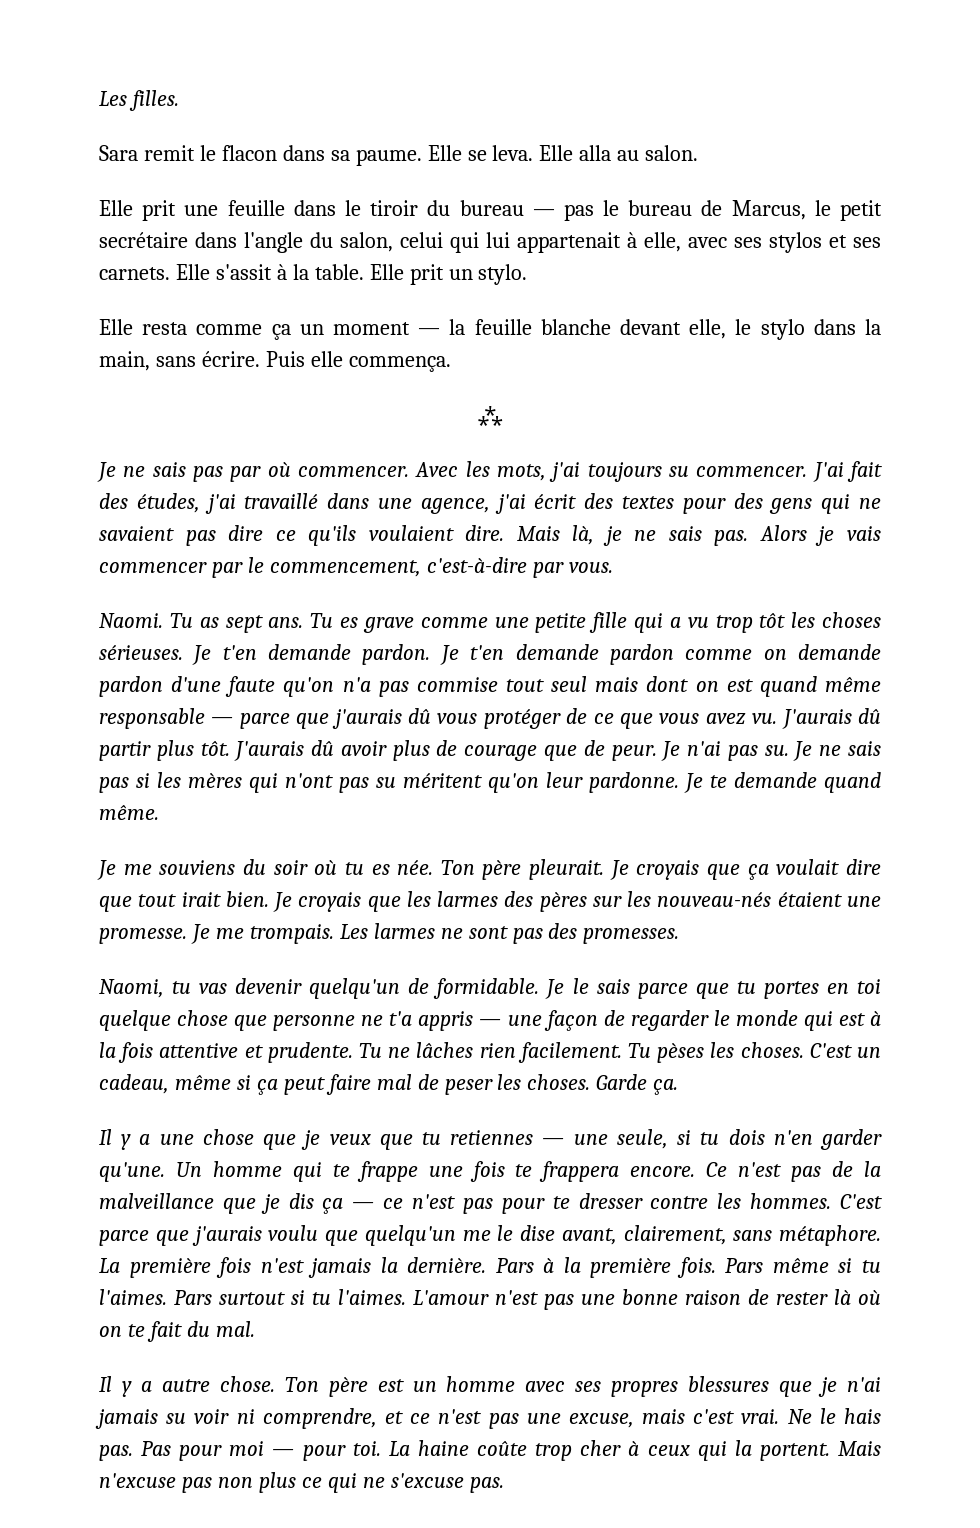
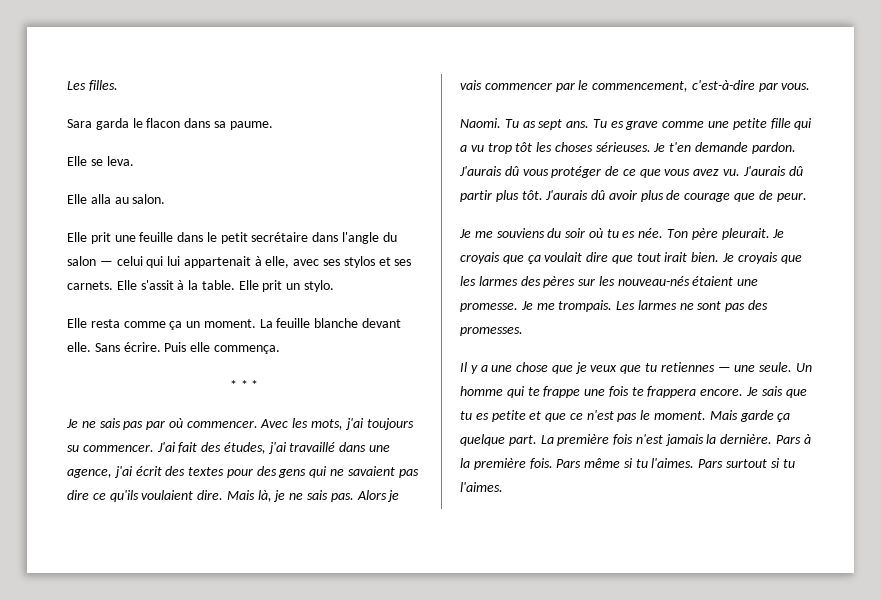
[143,145,195,161] remit -> [95,118,129,130] garda
(422, 157) none -> (273, 125) //
(534, 153) none -> (134, 161) //
[370,200,831,221] tiroir du bureau — pas le bureau de Marcus, le -> (217, 237) none
[340,232,393,252] salon, -> [67,256,113,266] salon —
[333,319,882,340] [99,351,196,371] moment — la feuille blanche devant elle, le stylo dans la main, sans -> [203,318,402,328] [67,342,120,352] moment. La feuille blanche devant elle. Sans
[477,406,503,426] ⁂ -> [229,380,259,390] * * *
[439,644,882,665] [99,676,881,697] [99,708,402,729] Je t'en demande pardon comme on demande pardon d'une faute qu'on n'a pas commise tout seul mais dont on est quand même responsable — parce que j'aurais -> [459,166,502,176] J'aurais
[661,741,882,761] [99,772,881,793] [99,805,159,820] Je n'ai pas su. Je ne sais pas si les mères qui n'ont pas su méritent qu'on leur pardonne. Je te demande quand même. -> (807, 197) none
[99,978,882,999] [99,1010,881,1031] [99,1042,882,1063] [99,1074,679,1095] // Naomi, tu vas devenir quelqu'un de formidable. Je le sais parce que tu portes en toi quelque chose que personne ne t'a appris — une façon de regarder le monde qui est à la fois attentive et prudente. Tu ne lâches rien facilement. Tu pèses les choses. C'est un cadeau, même si ça peut faire mal de peser les choses. Garde ça. -> (523, 331) none
[616,1129,882,1150] [99,1162,165,1182] seule, si tu dois n'en garder qu'une. -> [759,362,793,372] seule.
[706,1161,881,1182] [99,1193,883,1214] [99,1225,881,1246] Ce n'est pas de la malveillance que je dis ça — ce n'est pas pour te dresser contre les hommes. C'est parce que j'aurais voulu que quelqu'un me le dise avant, clairement, sans métaphore. -> [746,386,807,398] [460,410,791,422] [460,434,537,446] Je sais que tu es petite et que ce n'est pas le moment. Mais garde ça quelque part.
[413,1289,881,1310] [99,1321,255,1342] [99,1376,881,1397] [95,1408,881,1429] [99,1440,882,1461] [99,1472,504,1493] L'amour n'est pas une bonne raison de rester là où on te fait du mal. // Il y a autre chose. Ton père est un homme avec ses propres blessures que je n'ai jamais su voir ni comprendre, et ce n'est pas une excuse, mais c'est vrai. Ne le hais pas. Pas pour moi — pour toi. La haine coûte trop cher à ceux qui la portent. Mais n'excuse pas non plus ce qui ne s'excuse pas. -> (503, 487) none

